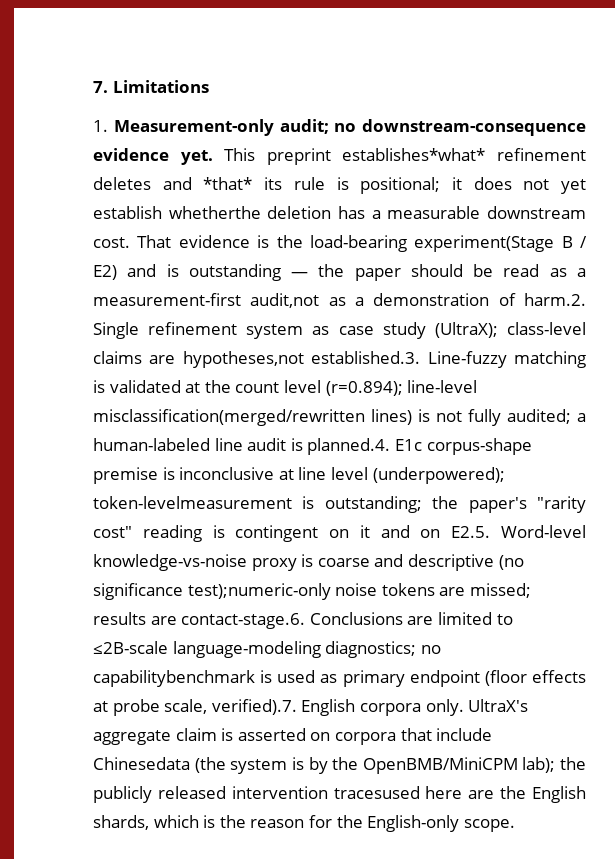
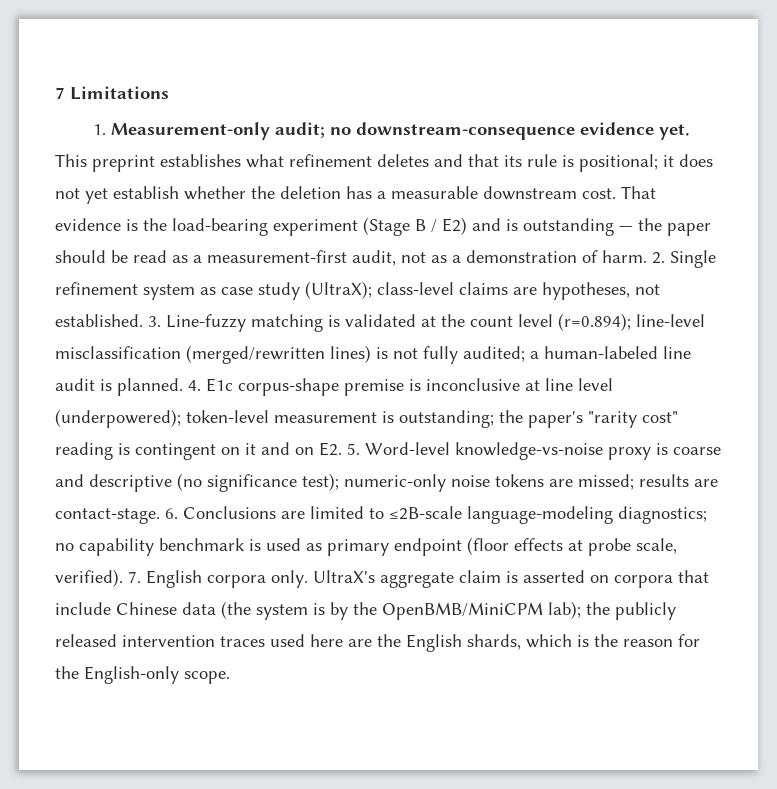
[93,81,108,93] 7. -> [55,87,65,99] 7
[342,148,486,161] establishes*what* -> [160,154,284,168] establishes what
[203,177,253,190] *that* -> [468,154,499,167] that
[168,206,261,219] whetherthe -> [184,186,275,200] whether the
[414,235,555,252] experiment(Stage -> [273,217,410,236] experiment (Stage
[250,293,320,308] audit,not -> [352,250,426,266] audit, not
[523,293,586,306] harm.2. -> [602,250,665,264] harm. 2.
[182,351,421,368] hypotheses,not established.3. -> [542,282,660,300] [55,314,161,327] hypotheses, not established. 3.
[93,409,365,426] misclassification(merged/rewritten -> [55,345,325,364] misclassification (merged/rewritten
[307,438,391,455] planned.4. -> [117,378,201,396] planned. 4.
[93,496,292,509] token-levelmeasurement -> [186,410,377,423] token-level measurement
[451,526,491,538] E2.5. -> [319,442,360,456] E2. 5.
[187,583,331,600] test);numeric-only -> [302,473,446,492] test); numeric-only
[181,613,306,629] contact-stage.6. -> [55,508,178,524] contact-stage. 6.
[93,670,255,687] capabilitybenchmark -> [79,538,245,556] capability benchmark
[211,699,297,715] verified).7. -> [55,569,141,587] verified). 7.
[93,757,190,770] Chinesedata -> [116,602,216,615] Chinese data
[333,786,420,799] tracesused -> [220,634,305,647] traces used

